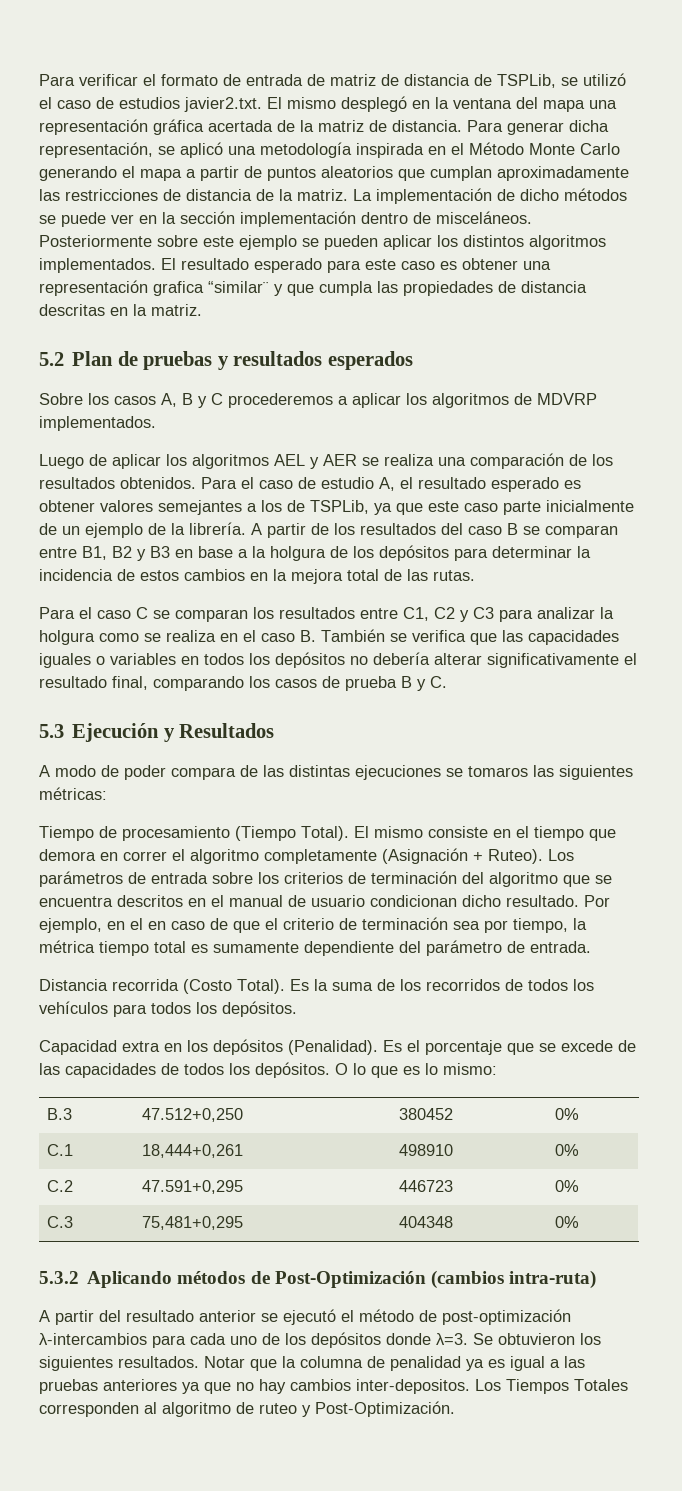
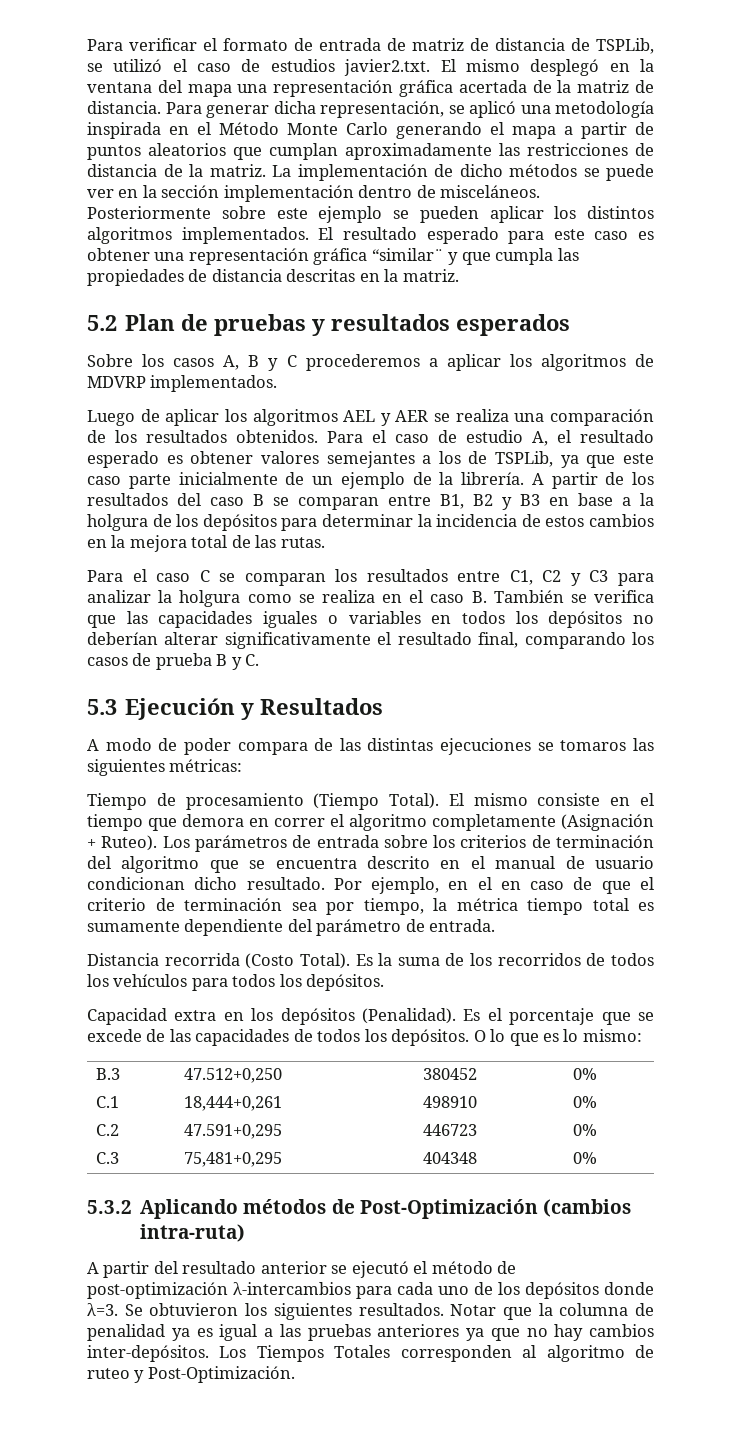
[153,281,204,296] grafica -> [313,248,368,265] gráfica
[373,652,430,665] debería -> [87,632,158,645] deberían
[117,895,183,907] descritos -> [367,856,430,869] descrito
[356,1379,470,1394] inter-depositos. -> [87,1345,209,1362] inter-depósitos.

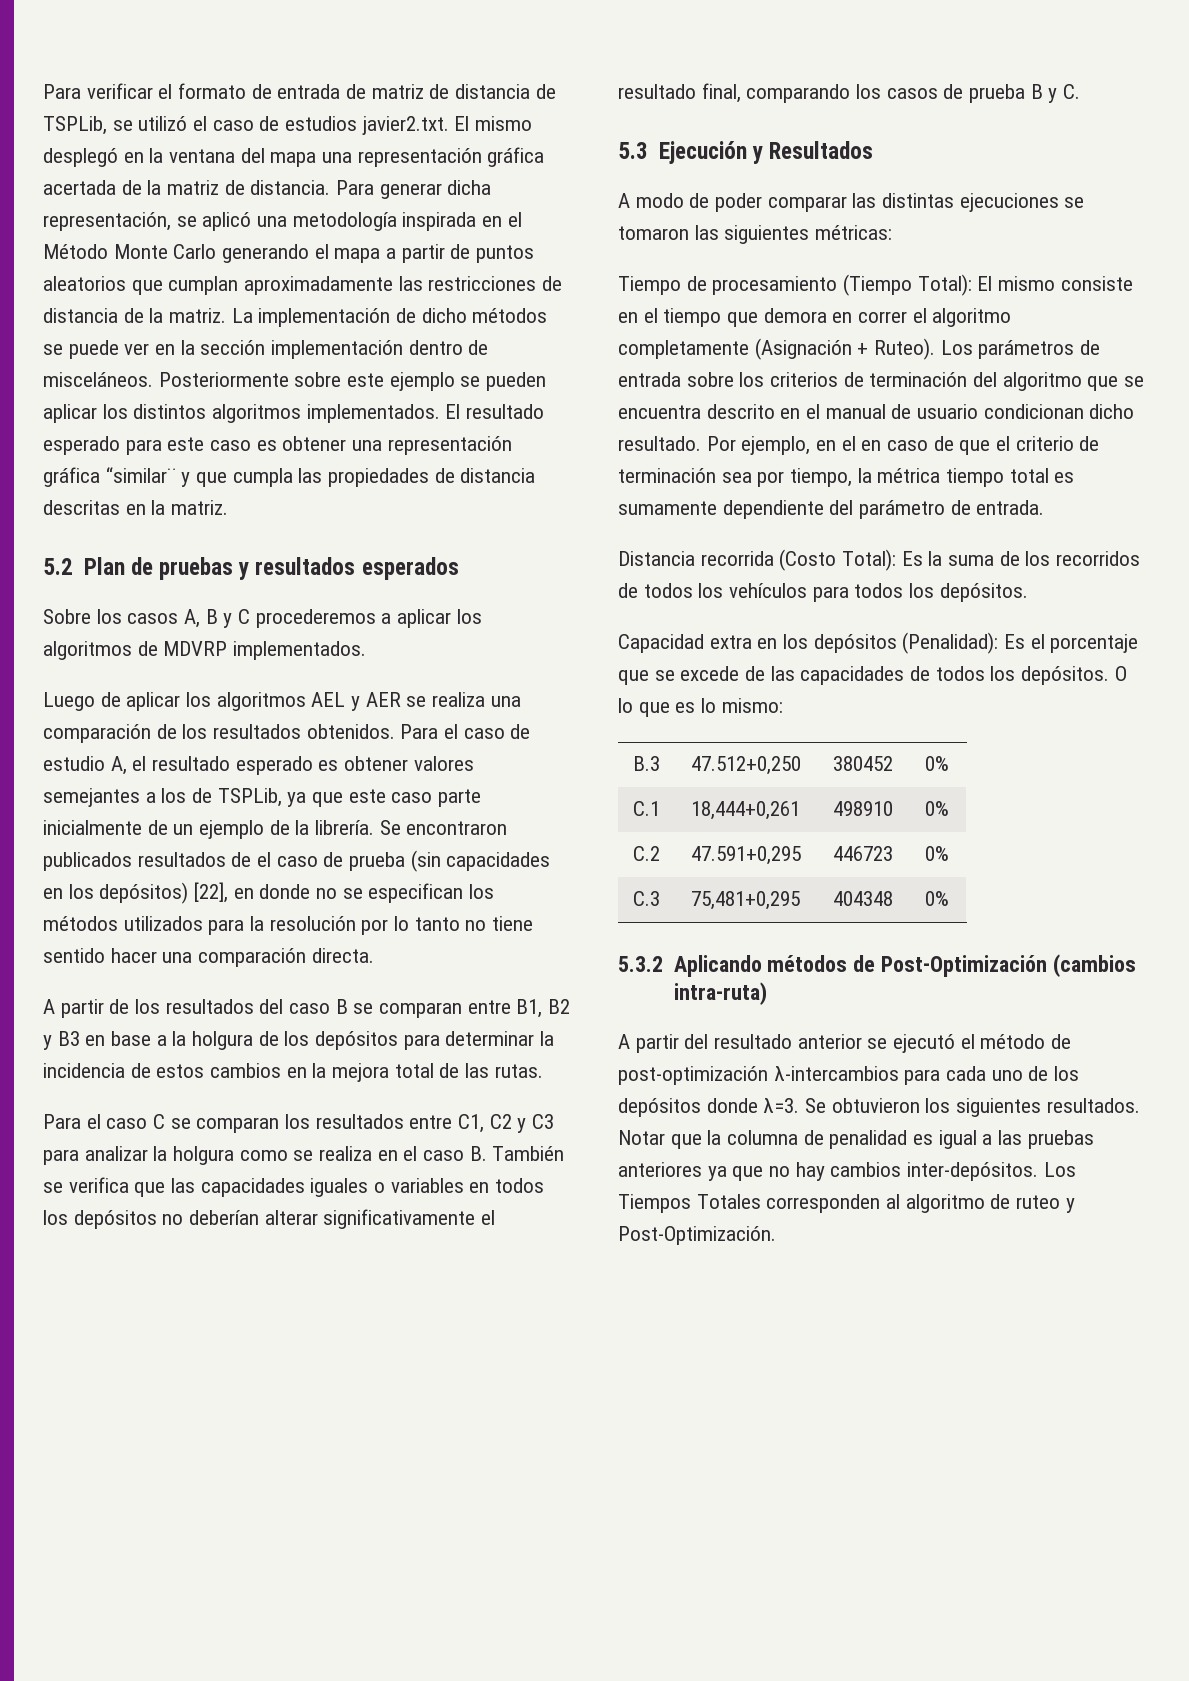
(524, 478) none -> [379,820,508,835] [43,850,551,872] [43,882,495,904] [43,916,534,935] [43,948,374,967] Se encontraron publicados resultados de el caso de prueba (sin capacidades en los depósitos) [22], en donde no se especifican los métodos utilizados para la resolución por lo tanto no tiene sentido hacer una comparación directa. //
[237,738,334,755] compara de -> [767,196,847,212] comparar
[560,740,627,751] tomaros -> [618,226,689,240] tomaron
[389,793,440,809] Total). -> [917,274,972,296] Total):
[299,953,350,969] Total). -> [842,549,897,571] Total):
[362,1008,456,1024] (Penalidad). -> [902,632,999,654] (Penalidad):
[171,1328,190,1341] ya -> (908, 1139) none

